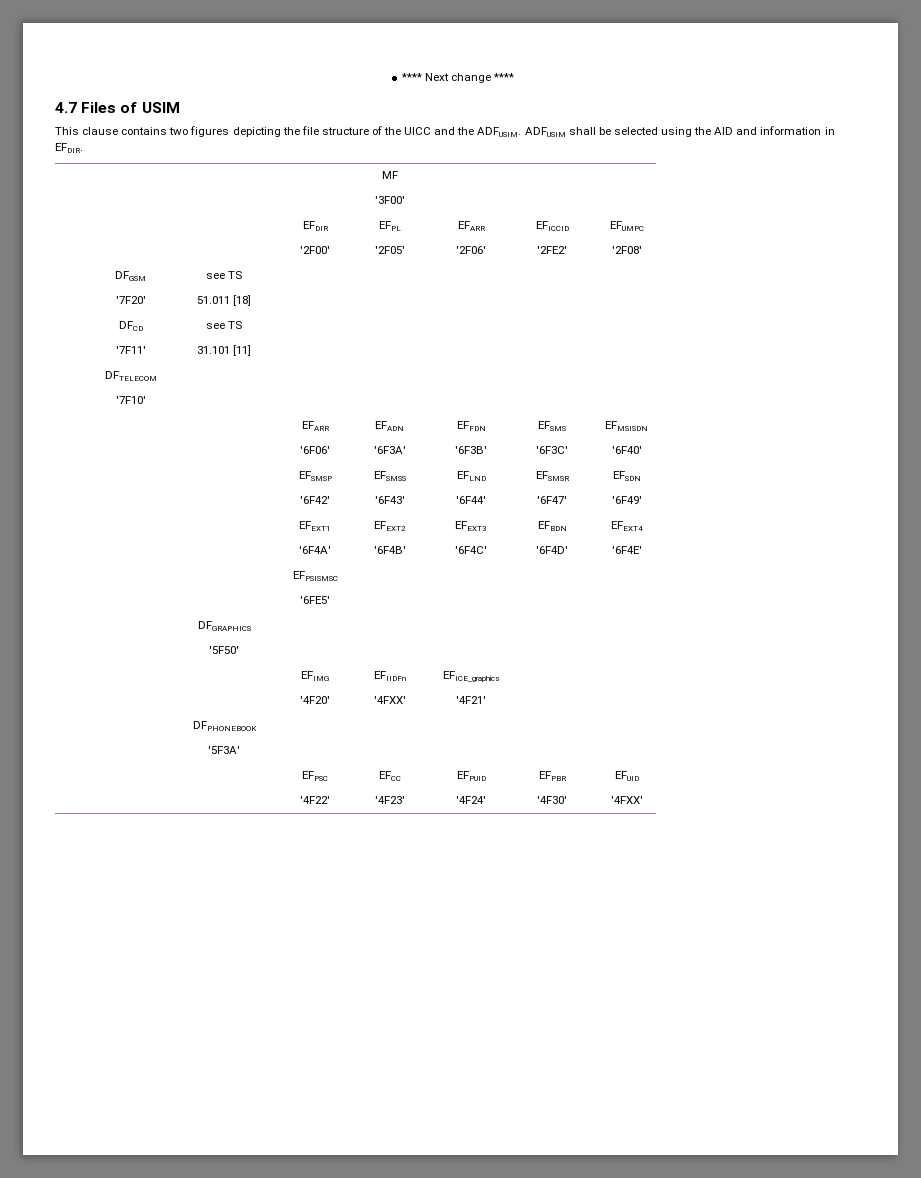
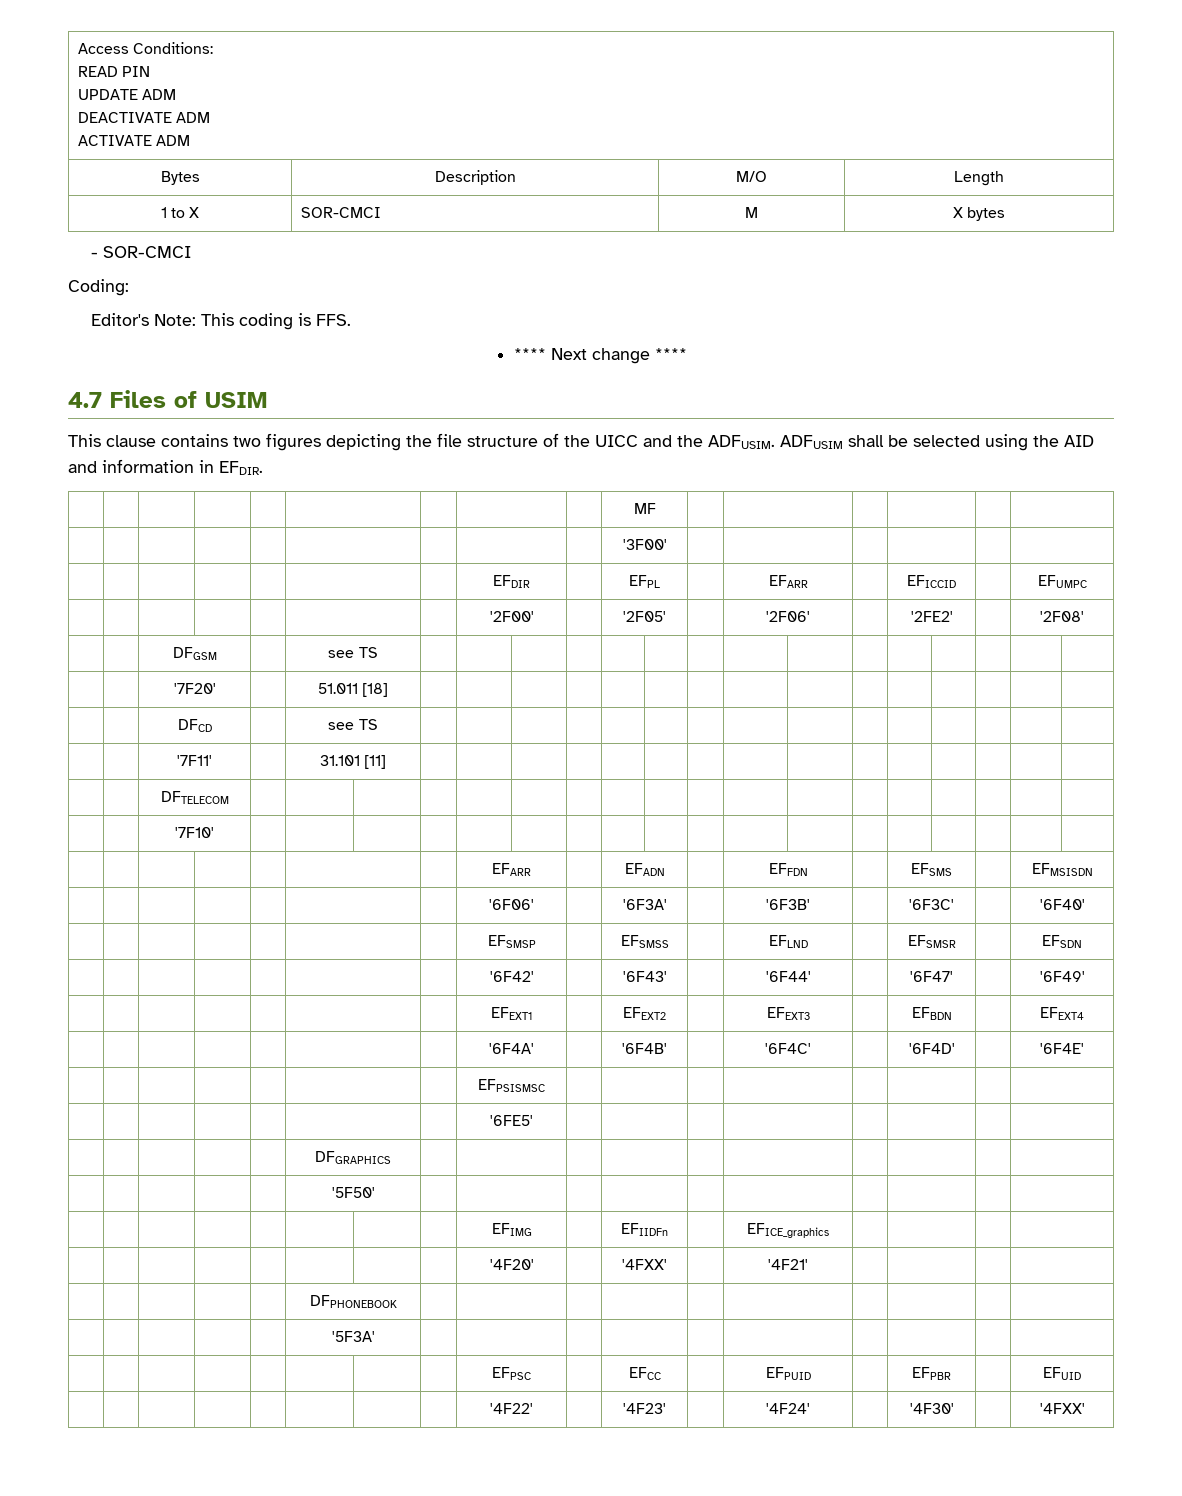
(401, 77) none -> [77,42,213,54] [77,66,150,77] [77,89,176,100] [77,112,210,123] [77,135,190,146] [160,171,200,185] [434,170,516,185] [736,171,768,182] [954,171,1005,186] [160,207,200,218] [300,207,381,218] [745,207,759,218] [952,207,1006,221] [91,246,192,258] [68,279,129,296] [91,313,352,330] Access Conditions: // READ PIN // UPDATE ADM // DEACTIVATE ADM // ACTIVATE ADM // Bytes | Description | M/O | Length // 1 to X | SOR-CMCI | M | X bytes // - SOR-CMCI // Coding: // Editor's Note: This coding is FFS. //

